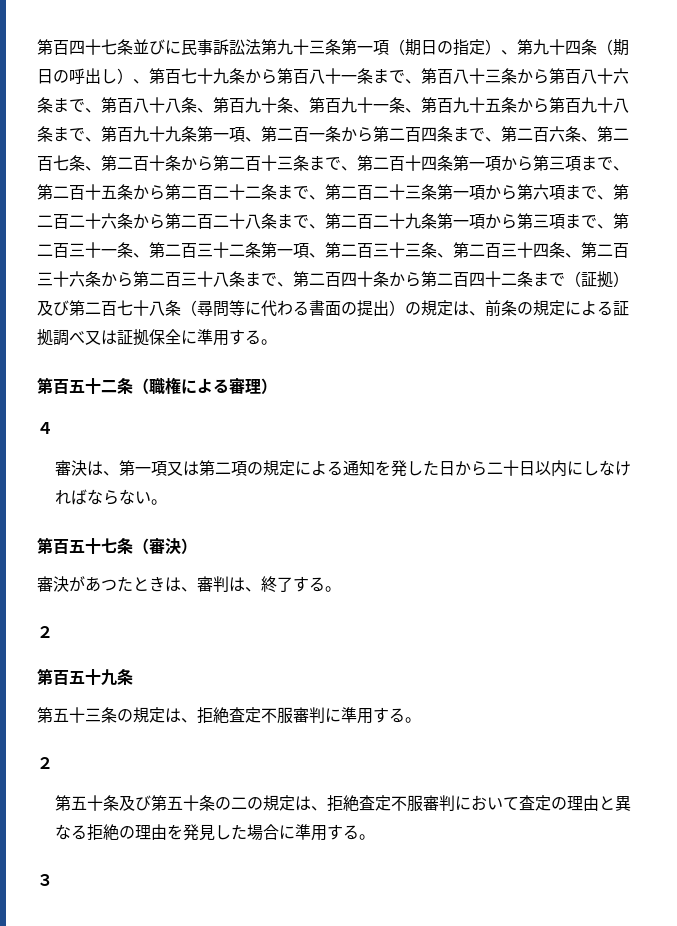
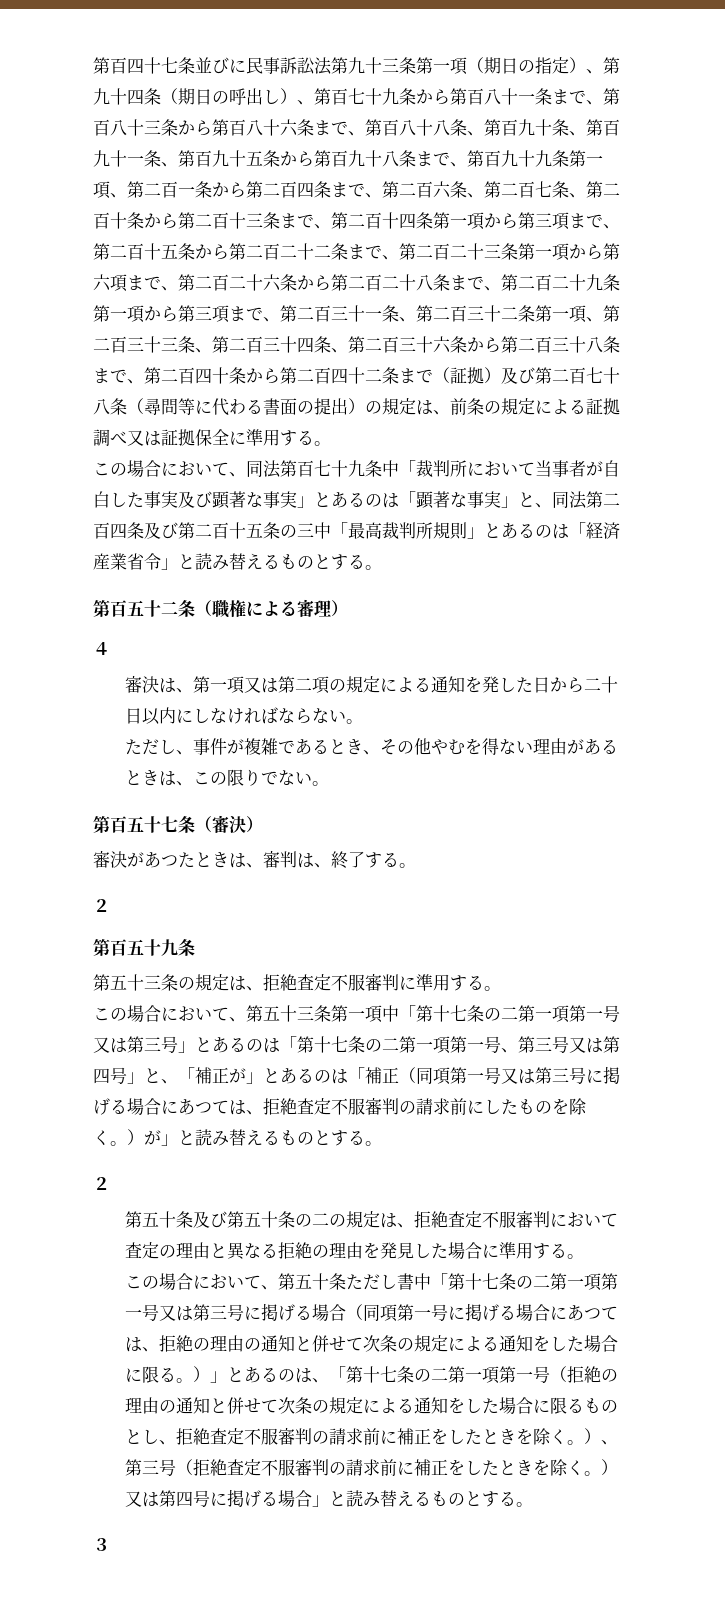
(277, 342) none -> [93,460,620,478] [93,491,620,509] [93,522,620,540] [93,553,382,570] // この場合において、同法第百七十九条中「裁判所において当事者が自白した事実及び顕著な事実」とあるのは「顕著な事実」と、同法第二百四条及び第二百十五条の三中「最高裁判所規則」とあるのは「経済産業省令」と読み替えるものとする。
(168, 502) none -> [124,738,618,755] [124,769,329,786] // ただし、事件が複雑であるとき、その他やむを得ない理由があるときは、この限りでない。
(421, 720) none -> [93,1005,620,1023] [93,1036,620,1054] [93,1066,620,1085] [93,1097,587,1115] [93,1129,382,1146] // この場合において、第五十三条第一項中「第十七条の二第一項第一号又は第三号」とあるのは「第十七条の二第一項第一号、第三号又は第四号」と、「補正が」とあるのは「補正（同項第一号又は第三号に掲げる場合にあつては、拒絶査定不服審判の請求前にしたものを除く。）が」と読み替えるものとする。
(376, 837) none -> [124,1273,618,1291] [124,1303,618,1322] [124,1335,618,1352] [124,1366,618,1384] [124,1397,618,1414] [124,1427,618,1445] [124,1458,618,1476] [124,1489,533,1507] // この場合において、第五十条ただし書中「第十七条の二第一項第一号又は第三号に掲げる場合（同項第一号に掲げる場合にあつては、拒絶の理由の通知と併せて次条の規定による通知をした場合に限る。）」とあるのは、「第十七条の二第一項第一号（拒絶の理由の通知と併せて次条の規定による通知をした場合に限るものとし、拒絶査定不服審判の請求前に補正をしたときを除く。）、第三号（拒絶査定不服審判の請求前に補正をしたときを除く。）又は第四号に掲げる場合」と読み替えるものとする。

